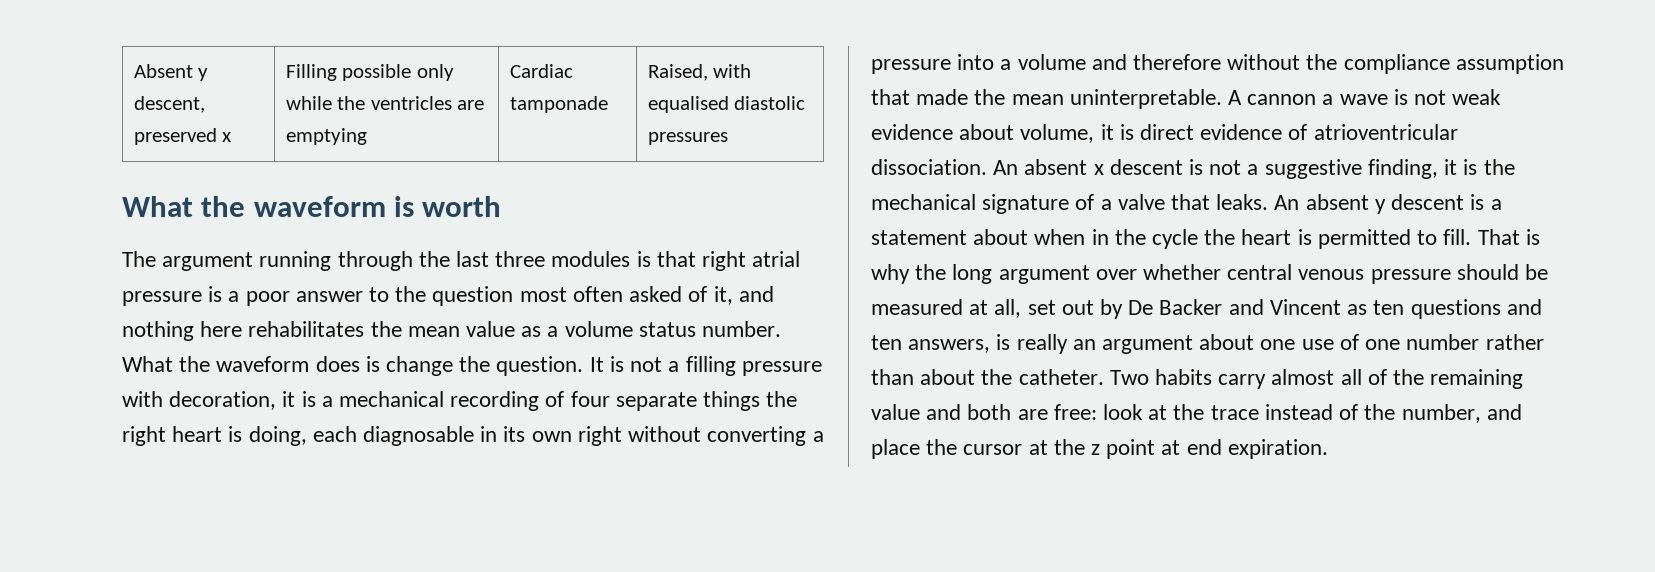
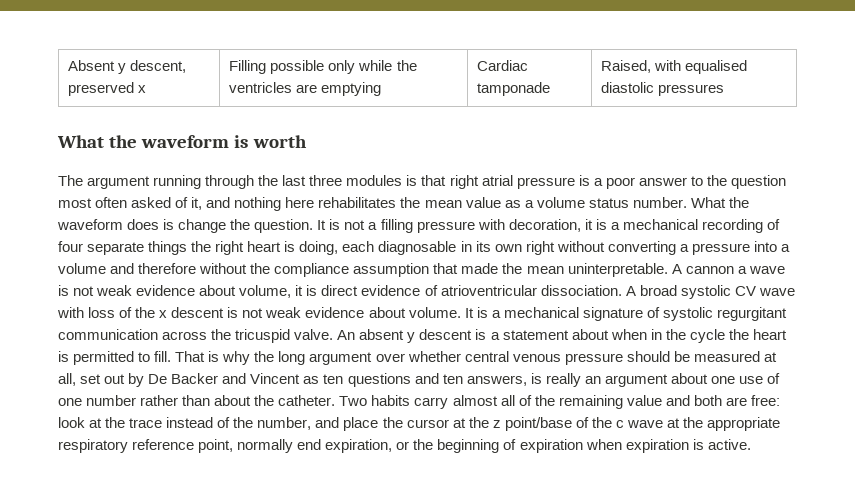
[993,159,1515,179] [871,194,1269,214] An absent x descent is not a suggestive finding, it is the mechanical signature of a valve that leaks. -> [625,285,795,299] [57,307,787,321] [58,329,334,343] A broad systolic CV wave with loss of the x descent is not weak evidence about volume. It is a mechanical signature of systolic regurgitant communication across the tricuspid valve.
[1106,439,1328,459] point at end expiration. -> [504,417,781,431] [58,439,751,453] point/base of the c wave at the appropriate respiratory reference point, normally end expiration, or the beginning of expiration when expiration is active.

